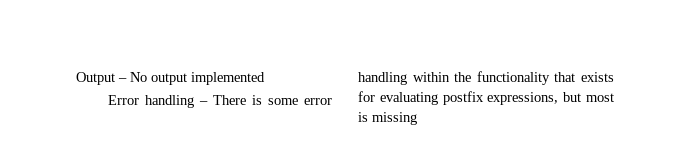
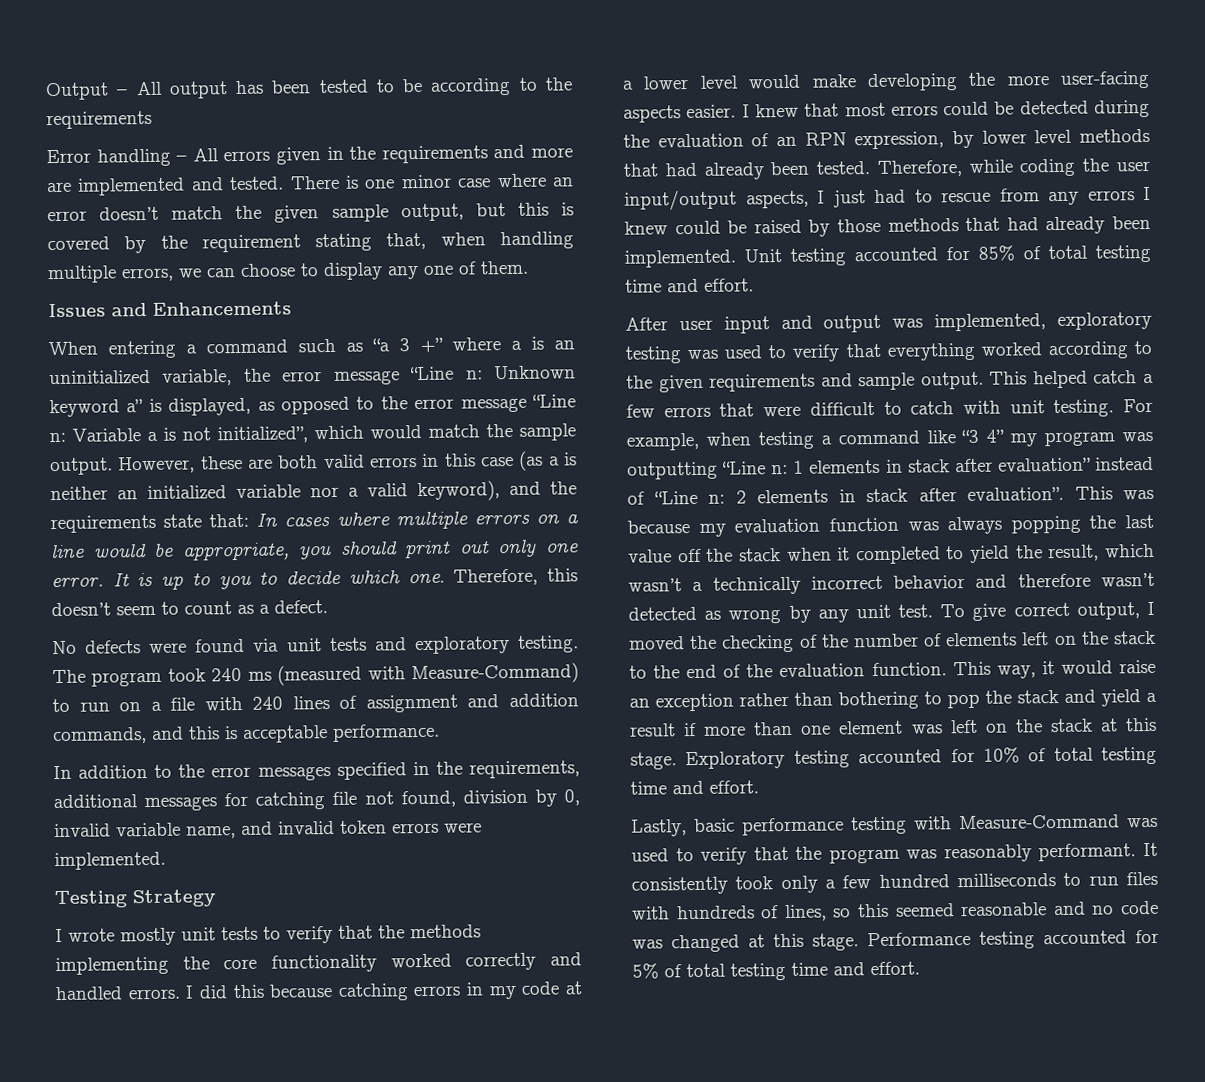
[130,72,265,85] [107,95,333,108] [358,71,614,85] [358,91,614,105] [358,112,417,125] No output implemented // Error handling – There is some error handling within the functionality that exists for evaluating postfix expressions, but most is missing -> [135,77,573,99] [46,110,152,130] [46,144,574,167] [47,173,574,196] [47,202,574,223] [47,231,574,254] [47,260,529,284] [48,301,292,318] [48,336,575,359] [49,365,576,386] [49,394,576,418] [49,423,576,444] [50,450,577,476] [50,480,577,502] [50,511,579,534] [51,539,579,561] [51,568,578,590] [51,600,328,617] [52,635,579,655] [52,662,579,687] [52,693,580,713] [53,723,440,745] [53,760,580,781] [53,789,580,812] [54,820,482,839] [54,851,166,871] [54,889,216,909] [55,924,481,946] [55,952,582,976] [55,981,582,1001] [622,70,1150,92] [623,99,1150,123] [623,128,1150,150] [623,158,1150,180] [624,186,1151,211] [624,215,1151,237] [624,244,1151,268] [625,278,754,293] [625,311,1152,334] [625,340,1152,364] [626,370,1154,393] [626,398,1153,418] [626,429,1153,451] [627,456,1154,480] [627,486,1154,505] [627,514,1154,537] [628,543,1155,565] [628,572,1155,595] [628,601,1155,624] [629,630,1156,653] [629,659,1156,679] [629,689,1157,712] [630,717,1157,737] [630,746,1157,770] [630,780,759,795] [631,814,1158,837] [631,842,1158,865] [631,871,1158,895] [632,900,1159,922] [632,929,1159,953] [632,961,920,981] All output has been tested to be according to the requirements // Error handling – All errors given in the requirements and more are implemented and tested. There is one minor case where an error doesn’t match the given sample output, but this is covered by the requirement stating that, when handling multiple errors, we can choose to display any one of them. // Issues and Enhancements // When entering a command such as “a 3 +” where a is an uninitialized variable, the error message “Line n: Unknown keyword a” is displayed, as opposed to the error message “Line n: Variable a is not initialized”, which would match the sample output. However, these are both valid errors in this case (as a is neither an initialized variable nor a valid keyword), and the requirements state that: In cases where multiple errors on a line would be appropriate, you should print out only one error. It is up to you to decide which one. Therefore, this doesn’t seem to count as a defect. // No defects were found via unit tests and exploratory testing. The program took 240 ms (measured with Measure-Command) to run on a file with 240 lines of assignment and addition commands, and this is acceptable performance. // In addition to the error messages specified in the requirements, additional messages for catching file not found, division by 0, invalid variable name, and invalid token errors were implemented. // Testing Strategy // I wrote mostly unit tests to verify that the methods implementing the core functionality worked correctly and handled errors. I did this because catching errors in my code at a lower level would make developing the more user-facing aspects easier. I knew that most errors could be detected during the evaluation of an RPN expression, by lower level methods that had already been tested. Therefore, while coding the user input/output aspects, I just had to rescue from any errors I knew could be raised by those methods that had already been implemented. Unit testing accounted for 85% of total testing time and effort. // After user input and output was implemented, exploratory testing was used to verify that everything worked according to the given requirements and sample output. This helped catch a few errors that were difficult to catch with unit testing. For example, when testing a command like “3 4” my program was outputting “Line n: 1 elements in stack after evaluation” instead of “Line n: 2 elements in stack after evaluation”. This was because my evaluation function was always popping the last value off the stack when it completed to yield the result, which wasn’t a technically incorrect behavior and therefore wasn’t detected as wrong by any unit test. To give correct output, I moved the checking of the number of elements left on the stack to the end of the evaluation function. This way, it would raise an exception rather than bothering to pop the stack and yield a result if more than one element was left on the stack at this stage. Exploratory testing accounted for 10% of total testing time and effort. // Lastly, basic performance testing with Measure-Command was used to verify that the program was reasonably performant. It consistently took only a few hundred milliseconds to run files with hundreds of lines, so this seemed reasonable and no code was changed at this stage. Performance testing accounted for 5% of total testing time and effort.

